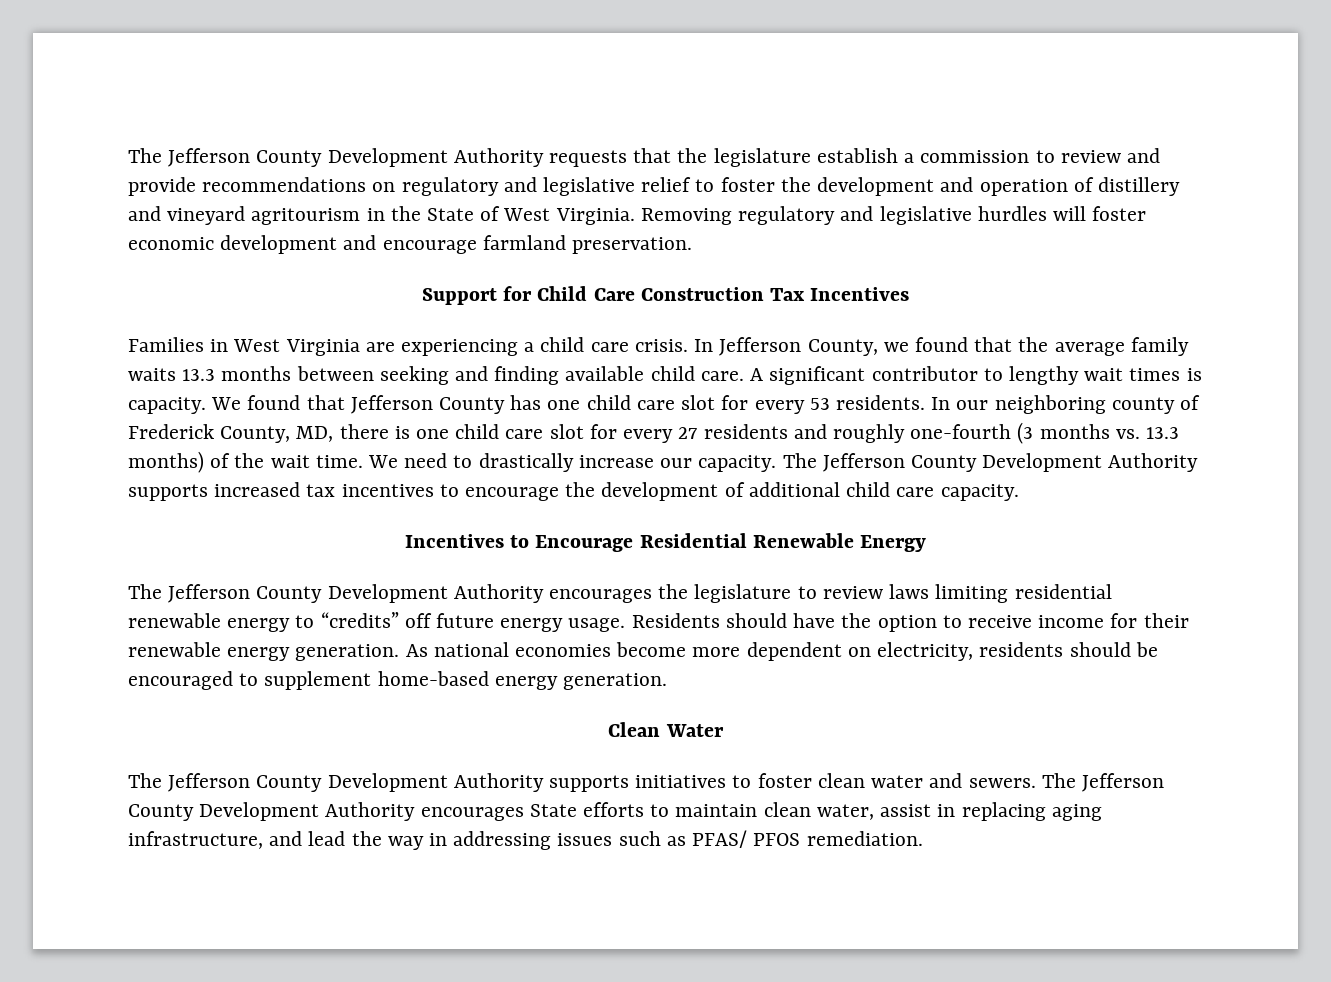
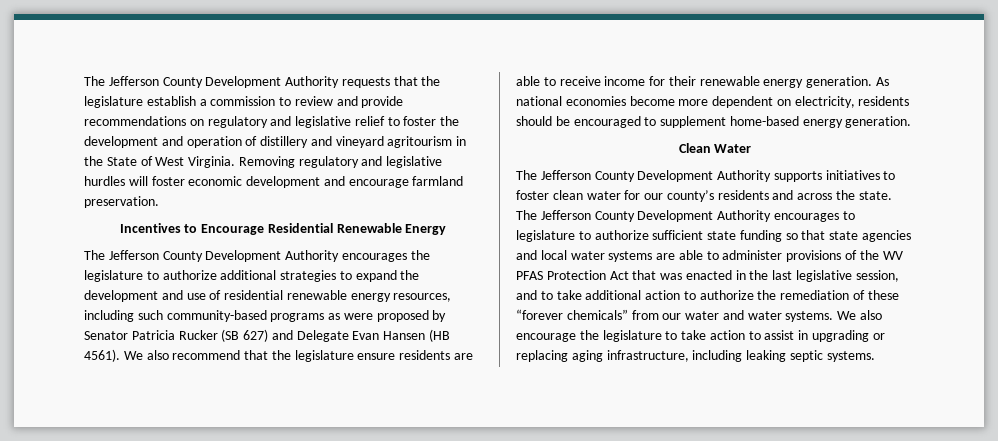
[421,286,910,305] [128,337,1189,356] [128,366,1202,385] [128,395,1200,414] [128,422,1179,444] [128,451,1199,473] [128,482,1019,501] // Support for Child Care Construction Tax Incentives // Families in West Virginia are experiencing a child care crisis. In Jefferson County, we found that the average family waits 13.3 months between seeking and finding available child care. A significant contributor to lengthy wait times is capacity. We found that Jefferson County has one child care slot for every 53 residents. In our neighboring county of Frederick County, MD, there is one child care slot for every 27 residents and roughly one-fourth (3 months vs. 13.3 months) of the wait time. We need to drastically increase our capacity. The Jefferson County Development Authority supports increased tax incentives to encourage the development of additional child care capacity. -> (159, 202) none
[822,584,1112,603] [128,612,937,632] review laws limiting residential renewable energy to “credits” off future energy usage. Residents should have the option -> [162,270,420,282] [84,290,452,302] [84,310,447,322] [84,329,451,342] [84,349,474,362] [516,76,540,86] authorize additional strategies to expand the development and use of residential renewable energy resources, including such community-based programs as were proposed by Senator Patricia Rucker (SB 627) and Delegate Evan Hansen (HB 4561). We also recommend that the legislature ensure residents are able
[929,773,1164,792] [128,802,1102,821] [128,830,923,850] and sewers. The Jefferson County Development Authority encourages State efforts to maintain clean water, assist in replacing aging infrastructure, and lead the way in addressing issues such as PFAS/ PFOS remediation. -> [624,190,892,202] [516,210,855,222] [516,230,912,242] [516,250,903,262] [516,270,899,282] [516,290,899,300] [516,309,883,322] [516,330,885,342] [516,350,875,362] for our county’s residents and across the state. The Jefferson County Development Authority encourages to legislature to authorize sufficient state funding so that state agencies and local water systems are able to administer provisions of the WV PFAS Protection Act that was enacted in the last legislative session, and to take additional action to authorize the remediation of these “forever chemicals” from our water and water systems. We also encourage the legislature to take action to assist in upgrading or replacing aging infrastructure, including leaking septic systems.

